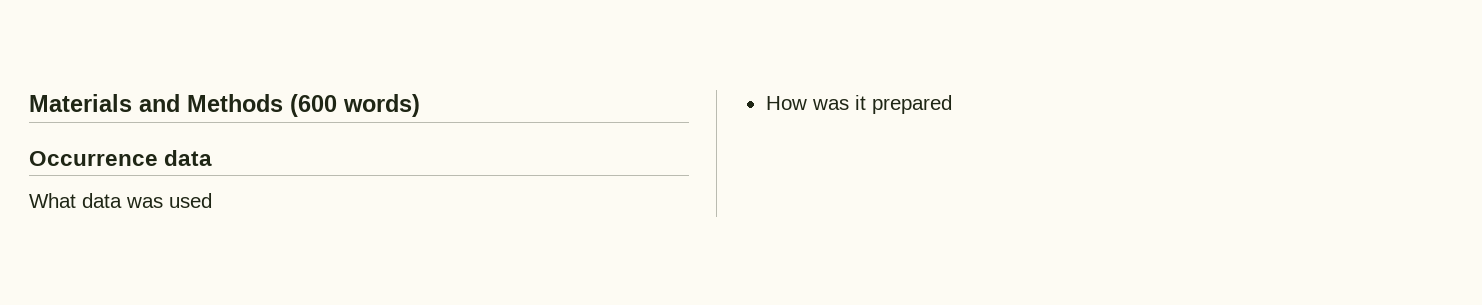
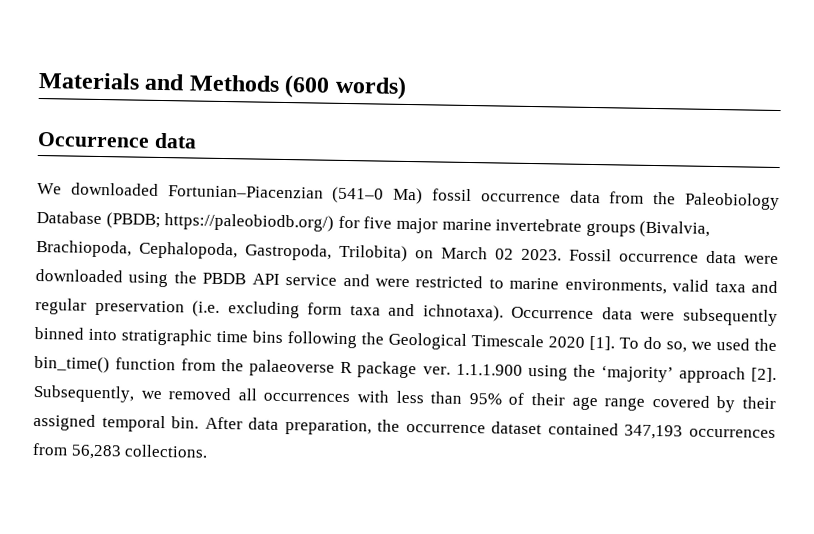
[29,193,212,208] [765,95,952,114] What data was used // How was it prepared -> [37,182,780,211] [36,210,711,238] [36,239,779,265] [35,268,779,295] [35,297,778,327] [34,326,777,353] [34,355,778,384] [33,384,777,413] [33,413,776,440] [32,442,209,460] We downloaded Fortunian–Piacenzian (541–0 Ma) fossil occurrence data from the Paleobiology Database (PBDB; https://paleobiodb.org/) for five major marine invertebrate groups (Bivalvia, Brachiopoda, Cephalopoda, Gastropoda, Trilobita) on March 02 2023. Fossil occurrence data were downloaded using the PBDB API service and were restricted to marine environments, valid taxa and regular preservation (i.e. excluding form taxa and ichnotaxa). Occurrence data were subsequently binned into stratigraphic time bins following the Geological Timescale 2020 [1]. To do so, we used the bin_time() function from the palaeoverse R package ver. 1.1.1.900 using the ‘majority’ approach [2]. Subsequently, we removed all occurrences with less than 95% of their age range covered by their assigned temporal bin. After data preparation, the occurrence dataset contained 347,193 occurrences from 56,283 collections.

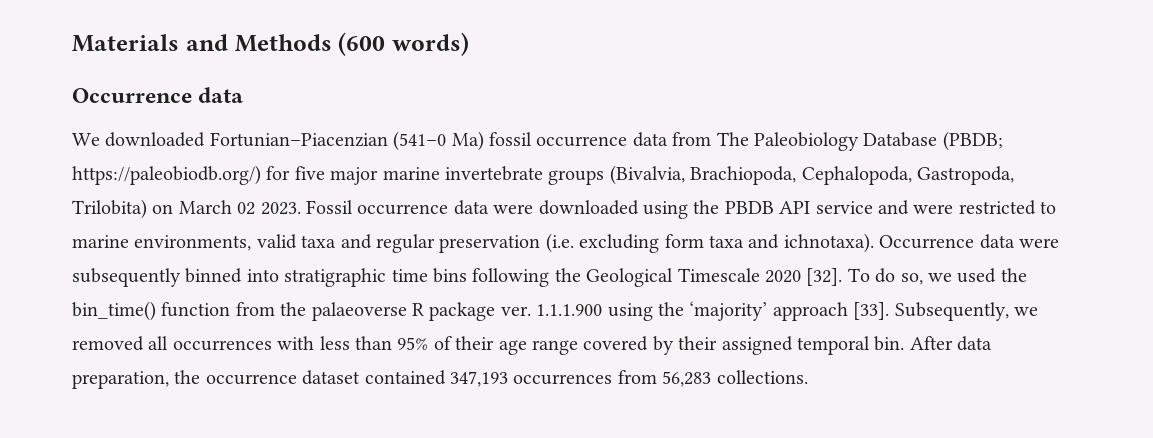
[653,191,677,205] the -> [716,132,749,146] The
[589,335,615,351] [1]. -> [806,268,843,286] [32].
[751,367,778,383] [2]. -> [853,302,890,320] [33].

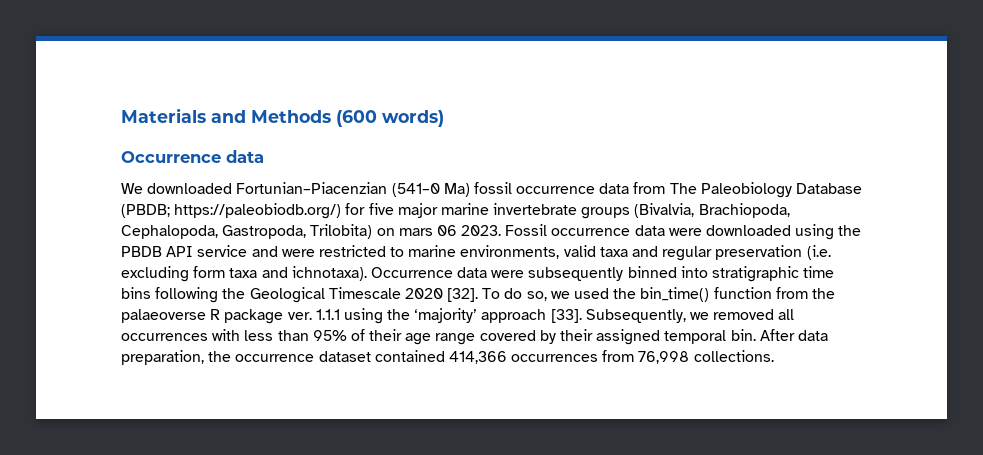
[178,200,256,215] March 02 -> [398,225,457,236] mars 06
[536,304,603,316] 1.1.1.900 -> [315,309,340,320] 1.1.1
[450,371,508,387] 347,193 -> [448,351,507,364] 414,366
[662,371,712,387] 56,283 -> [638,351,690,364] 76,998

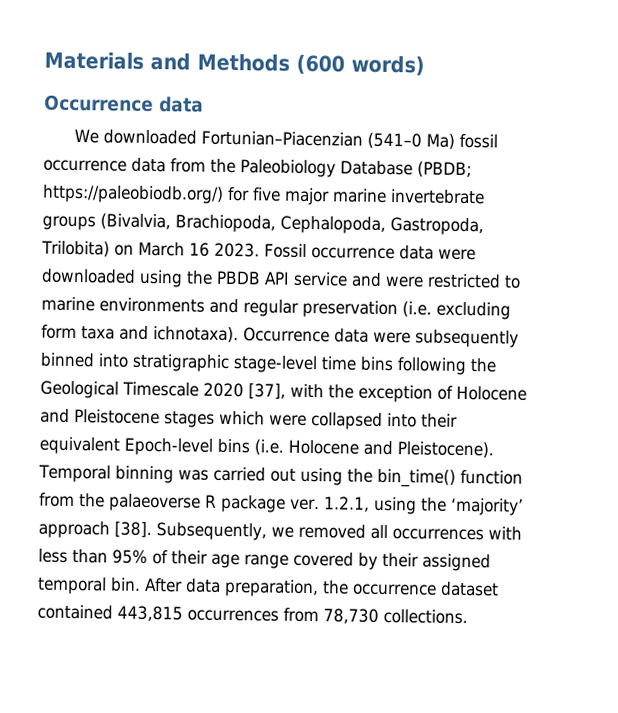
[669,183,697,194] The -> [210,158,236,174] the
[398,225,457,236] mars 06 -> [137,241,210,257] March 16
[460,245,628,259] environments, valid taxa -> [99,297,205,313] environments
(800, 274) none -> [233,355,318,374] stage-level
[447,288,610,302] [32]. To do so, we used -> [248,383,527,403] [40,408,458,430] [39,436,494,459] [38,464,343,486] [37], with the exception of Holocene and Pleistocene stages which were collapsed into their equivalent Epoch-level bins (i.e. Holocene and Pleistocene). Temporal binning was carried out using
[315,309,340,320] 1.1.1 -> [323,496,370,512] 1.2.1,
[550,309,582,323] [33]. -> [114,521,152,539] [38].
[448,351,507,364] 414,366 -> [117,605,183,622] 443,815
[638,351,690,364] 76,998 -> [323,608,379,624] 78,730

